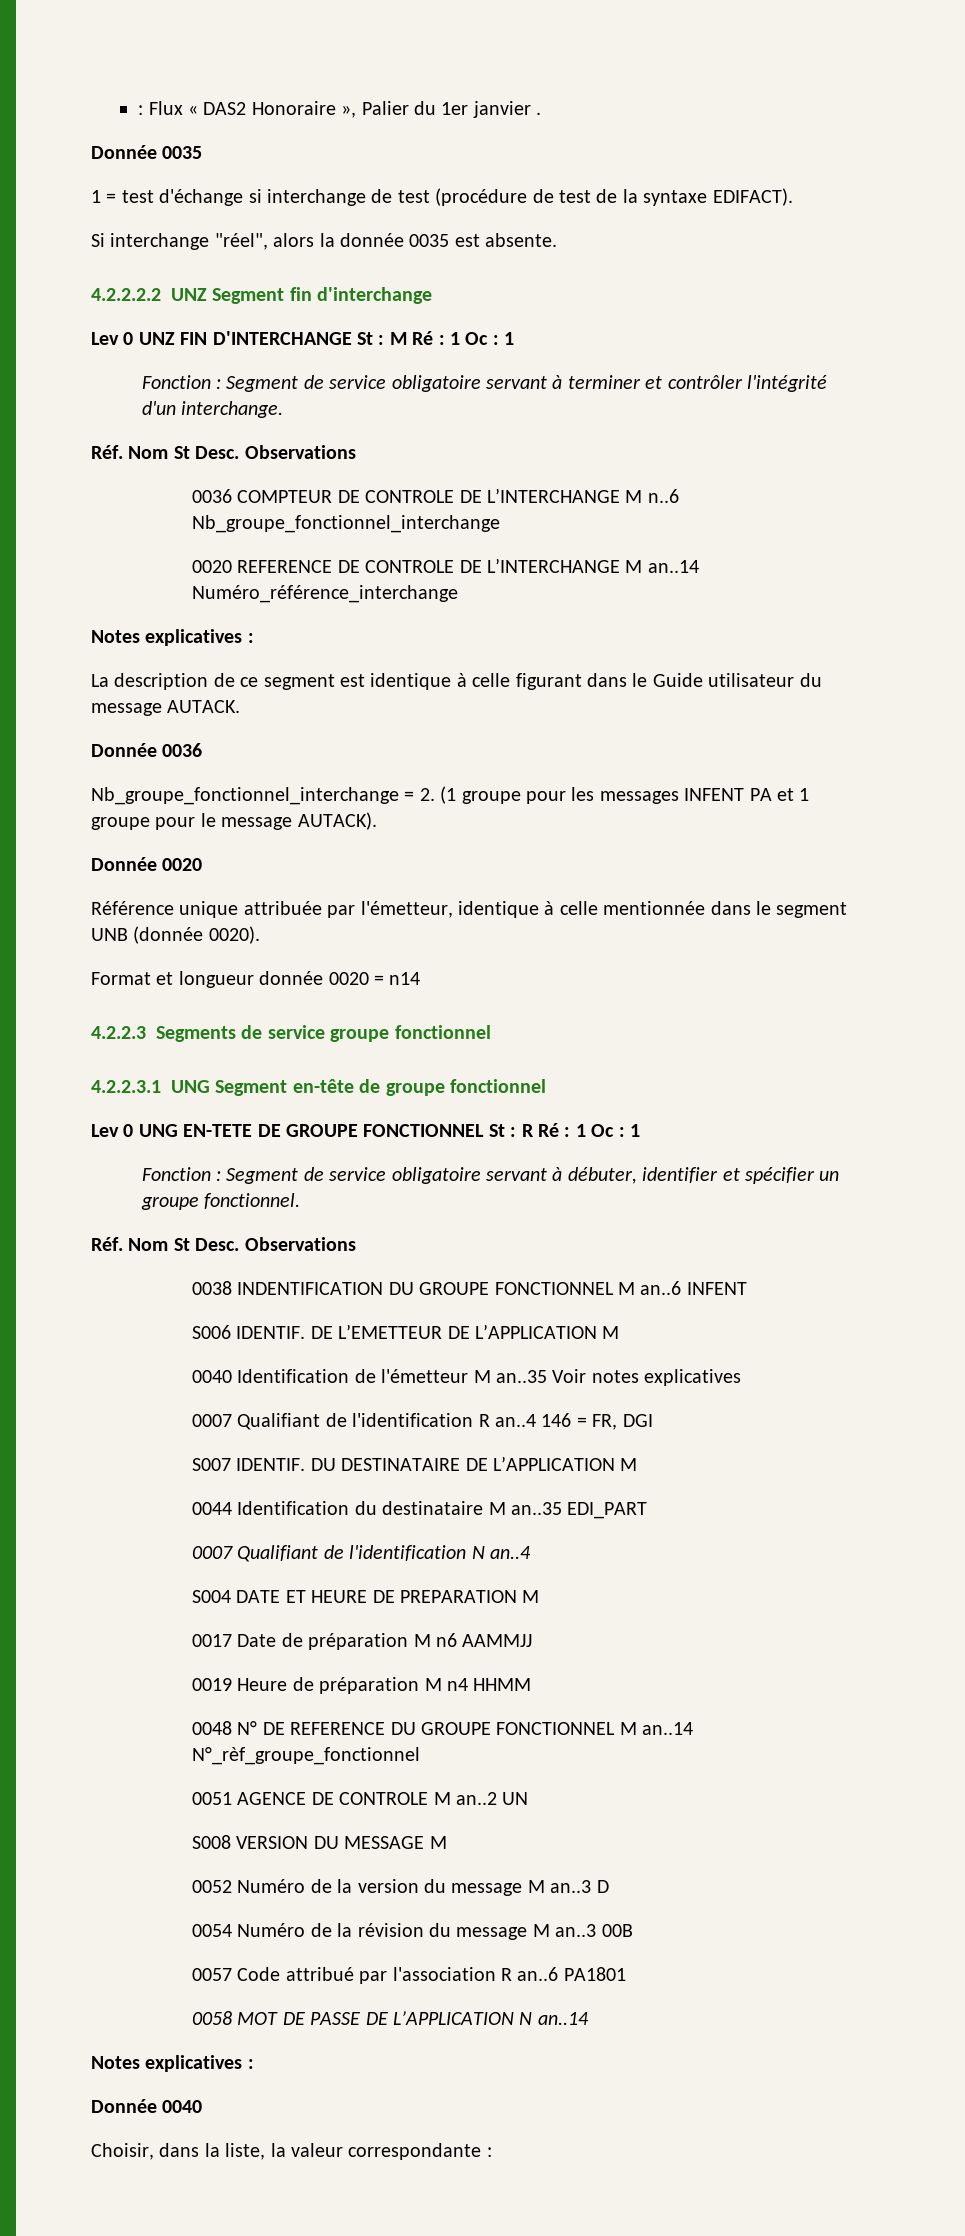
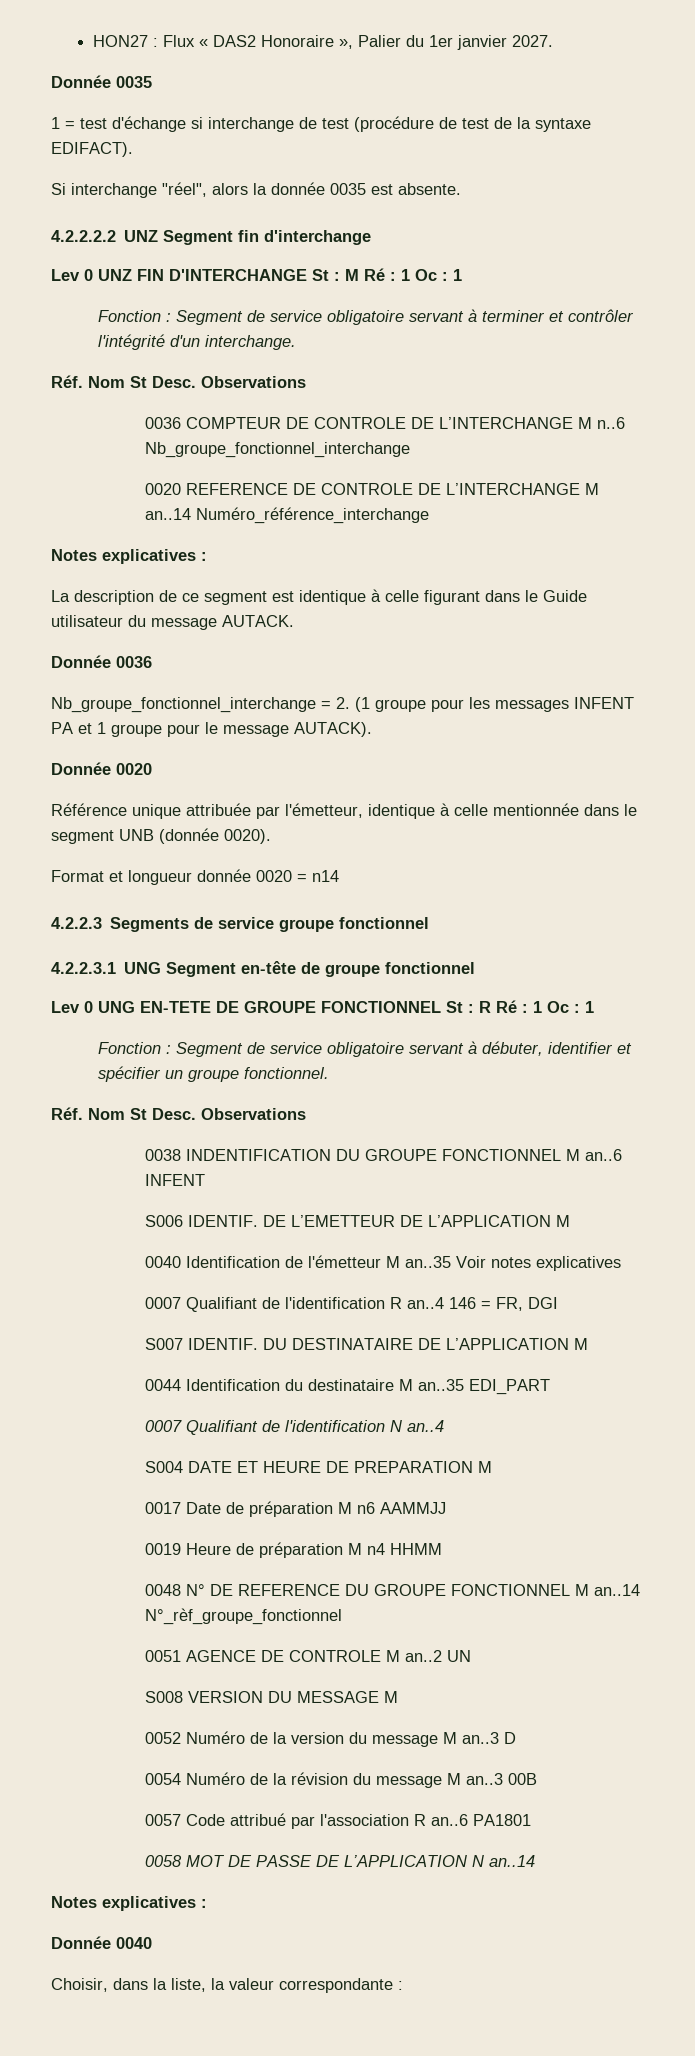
(138, 110) none -> [92,35,148,47] HON27
[536,112,542,115] . -> [511,35,553,47] 2027.

